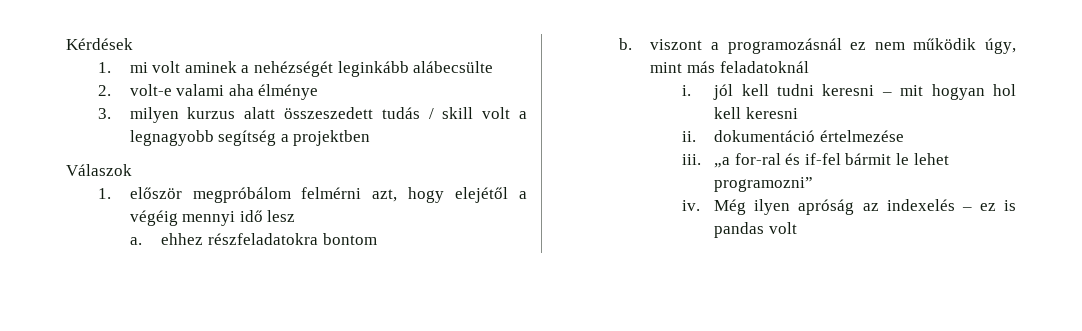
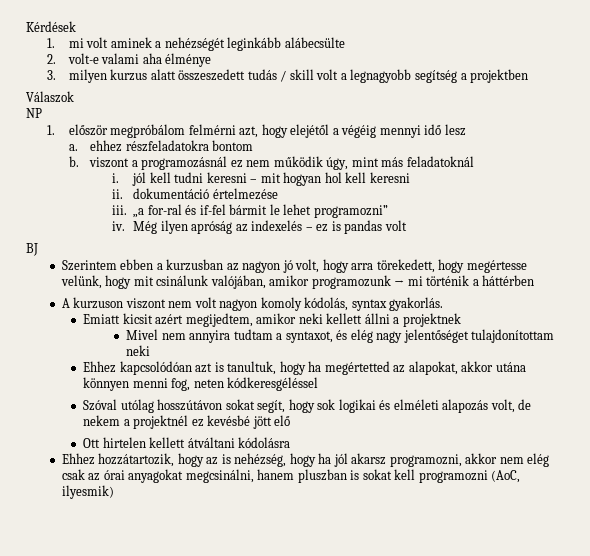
(132, 170) none -> [26,108,42,118] // NP
(797, 228) none -> [26,243,38,256] [61,259,527,273] [60,275,535,289] [61,297,444,311] [83,313,461,327] [126,329,555,343] [126,345,151,356] [83,361,526,375] [83,377,319,391] [83,399,532,413] [83,415,291,429] [83,437,291,448] [61,453,550,467] [61,469,521,483] [61,485,114,499] // BJ // Szerintem ebben a kurzusban az nagyon jó volt, hogy arra törekedett, hogy megértesse velünk, hogy mit csinálunk valójában, amikor programozunk → mi történik a háttérben // A kurzuson viszont nem volt nagyon komoly kódolás, syntax gyakorlás. // Emiatt kicsit azért megijedtem, amikor neki kellett állni a projektnek // Mivel nem annyira tudtam a syntaxot, és elég nagy jelentőséget tulajdonítottam neki // Ehhez kapcsolódóan azt is tanultuk, hogy ha megértetted az alapokat, akkor utána könnyen menni fog, neten kódkeresgéléssel // Szóval utólag hosszútávon sokat segít, hogy sok logikai és elméleti alapozás volt, de nekem a projektnél ez kevésbé jött elő // Ott hirtelen kellett átváltani kódolásra // Ehhez hozzátartozik, hogy az is nehézség, hogy ha jól akarsz programozni, akkor nem elég csak az órai anyagokat megcsinálni, hanem pluszban is sokat kell programozni (AoC, ilyesmik)

